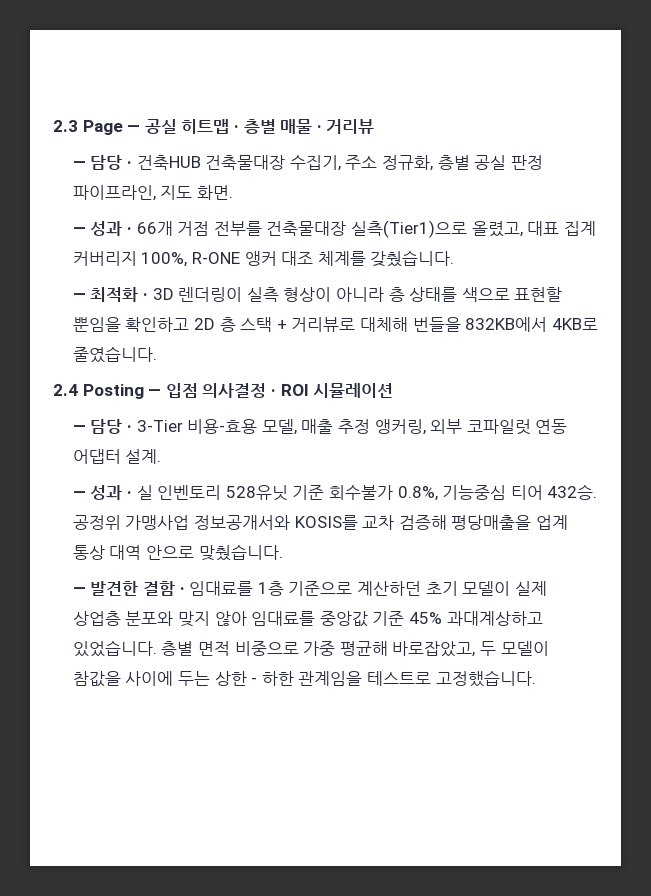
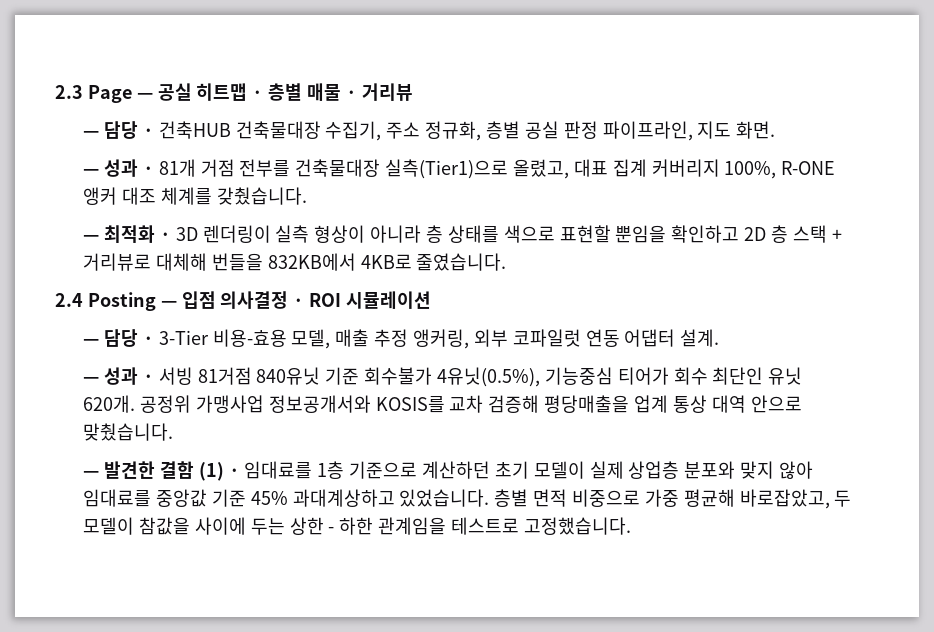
[136,221,173,236] 66개 -> [158,159,196,177] 81개
[136,484,598,501] 실 인벤토리 528유닛 기준 회수불가 0.8%, 기능중심 티어 432승. -> [158,367,803,387] [83,395,136,413] 서빙 81거점 840유닛 기준 회수불가 4유닛(0.5%), 기능중심 티어가 회수 최단인 유닛 620개.
(176, 588) none -> [198,462,224,481] (1)

